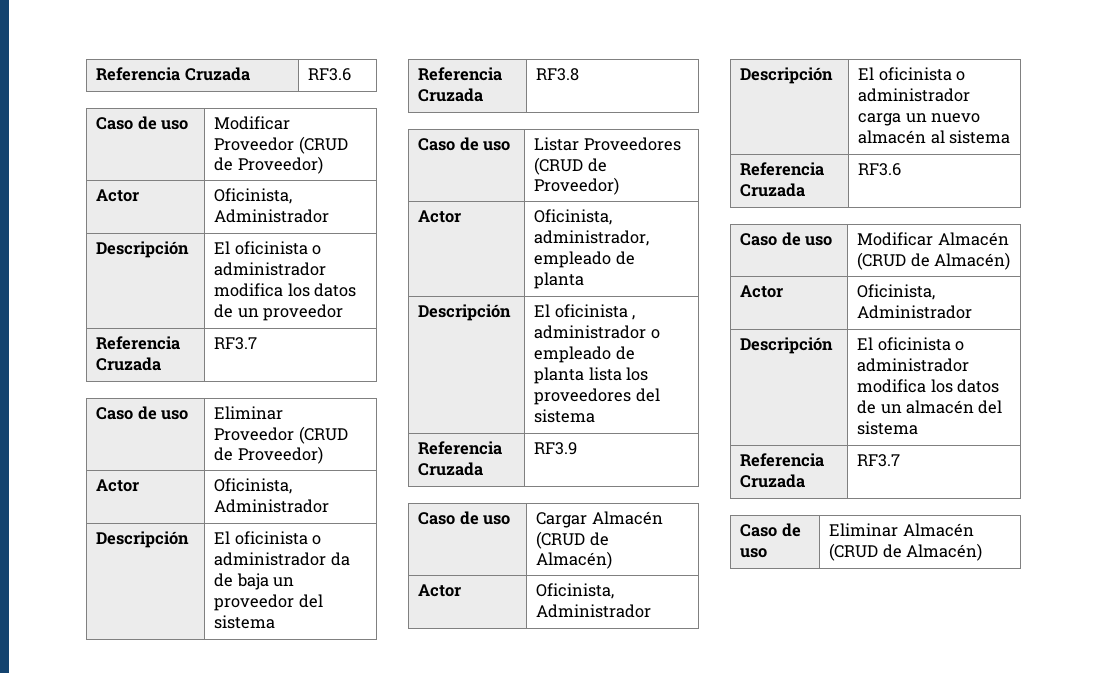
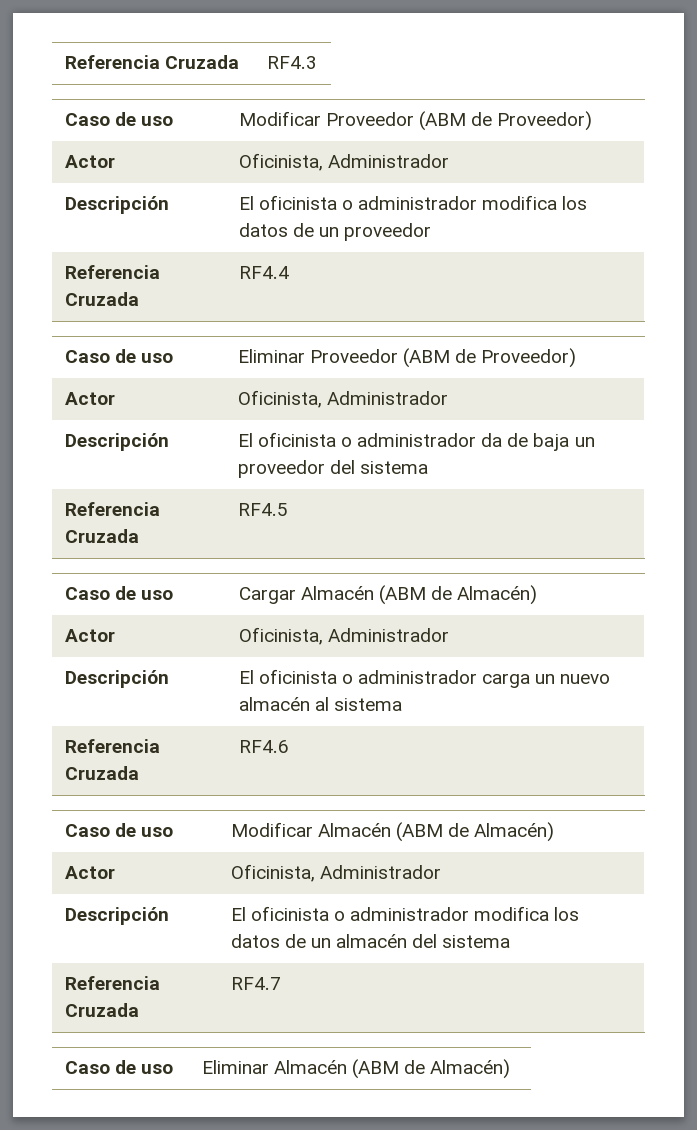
[96,67,250,81] [308,68,352,81] Referencia Cruzada | RF3.6 -> [64,55,239,69] [266,56,317,69] Referencia Cruzada | RF4.3
[298,136,348,154] (CRUD -> [418,111,466,131] (ABM
[214,337,258,350] RF3.7 -> [238,266,289,279] RF4.4
[298,426,348,444] (CRUD -> [402,348,450,368] (ABM
[536,68,580,81] [418,137,510,151] [534,137,681,151] [534,157,607,175] [534,177,620,195] [418,210,462,223] [534,209,613,225] [534,230,650,246] [534,251,635,268] [534,272,585,289] [418,304,512,321] [534,304,635,320] [534,325,660,339] [534,346,635,363] [534,367,648,384] [534,388,660,405] [534,409,596,423] [418,441,503,455] [418,462,484,476] [534,442,578,455] RF3.8 // Caso de uso | Listar Proveedores (CRUD de Proveedor) // Actor | Oficinista, administrador, empleado de planta // Descripción | El oficinista , administrador o empleado de planta lista los proveedores del sistema // Referencia Cruzada | RF3.9 -> [237,503,288,516] RF4.5
[536,531,586,549] (CRUD -> [378,585,426,605] (ABM
[858,163,902,176] RF3.6 -> [238,740,289,753] RF4.6
[857,252,907,270] (CRUD -> [395,822,443,842] (ABM
[857,454,901,467] RF3.7 -> [230,977,281,990] RF4.7
[829,543,879,561] (CRUD -> [351,1059,399,1079] (ABM

